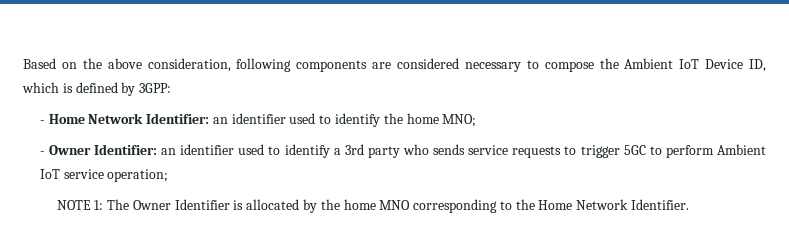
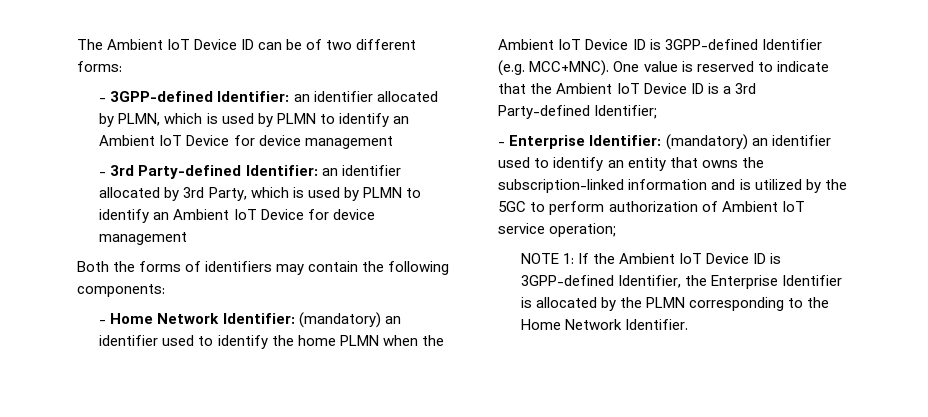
[23,58,766,72] [22,82,172,96] Based on the above consideration, following components are considered necessary to compose the Ambient IoT Device ID, which is defined by 3GPP: -> [77,39,417,50] [77,61,122,72] [99,91,438,102] [99,113,409,127] [99,135,393,149] [99,165,401,179] [99,187,421,201] [99,209,375,223] [99,232,188,245] [77,261,450,275] [77,284,165,297] The Ambient IoT Device ID can be of two different forms: // - 3GPP-defined Identifier: an identifier allocated by PLMN, which is used by PLMN to identify an Ambient IoT Device for device management // - 3rd Party-defined Identifier: an identifier allocated by 3rd Party, which is used by PLMN to identify an Ambient IoT Device for device management // Both the forms of identifiers may contain the following components:
(210, 118) none -> [298,312,381,328] (mandatory)
[442,114,477,127] [39,144,620,158] MNO; // - Owner Identifier: an identifier used to identify a 3rd party who sends service requests to trigger -> [339,335,444,346] [498,39,822,50] [498,60,829,76] [498,83,756,94] [498,105,658,119] [498,134,831,150] [498,157,764,171] [498,179,847,193] PLMN when the Ambient IoT Device ID is 3GPP-defined Identifier (e.g. MCC+MNC). One value is reserved to indicate that the Ambient IoT Device ID is a 3rd Party-defined Identifier; // - Enterprise Identifier: (mandatory) an identifier used to identify an entity that owns the subscription-linked information and is utilized by the
(714, 151) none -> [608,201,718,212] authorization of
[107,199,171,210] The Owner -> [577,253,782,264] [520,275,778,289] If the Ambient IoT Device ID is 3GPP-defined Identifier, the Enterprise
[343,199,411,210] home MNO -> [645,297,685,308] PLMN

